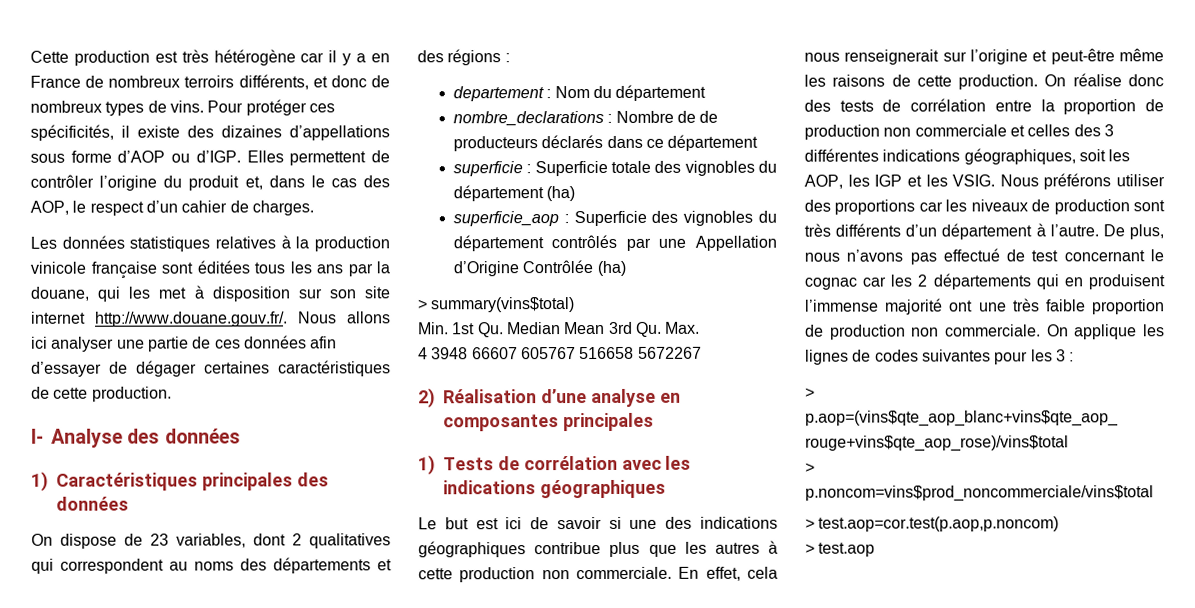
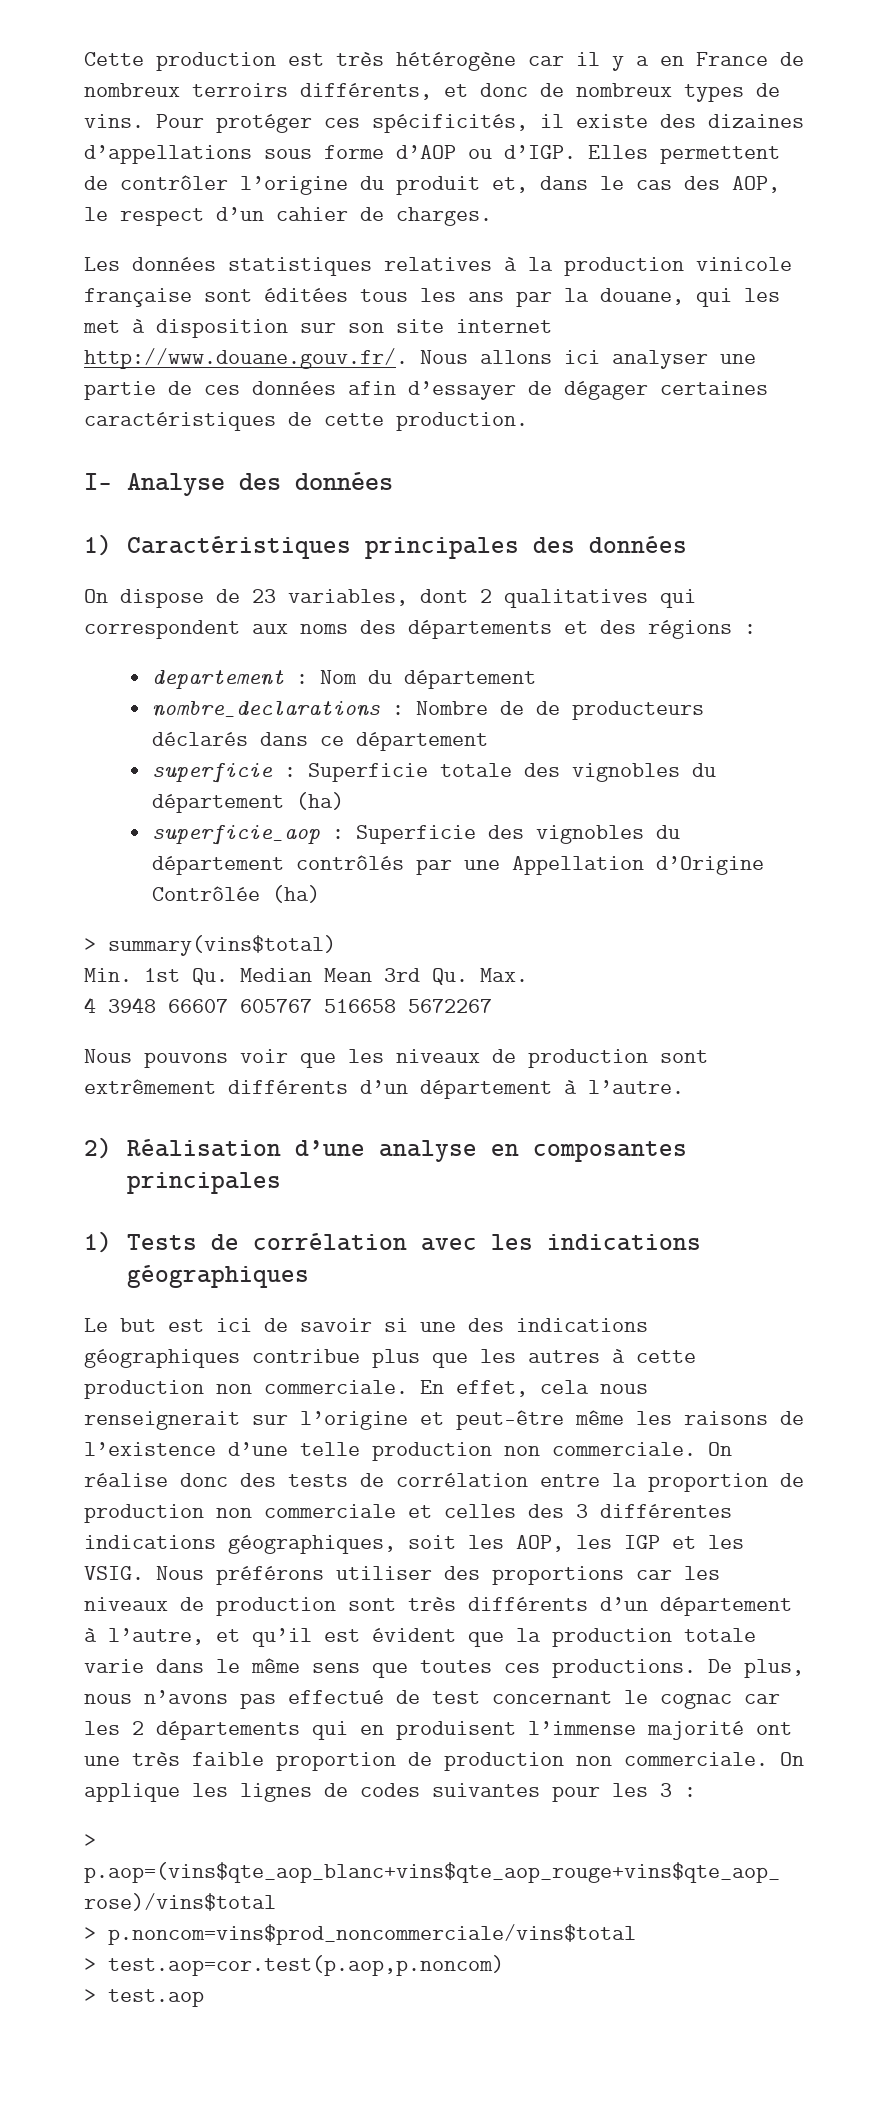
[169,561,188,571] au -> [252,624,288,634] aux
(702, 352) none -> [84,1049,708,1068] [84,1079,684,1099] // Nous pouvons voir que les niveaux de production sont extrêmement différents d’un département à l’autre.
[916,74,1039,90] cette production. -> [84,1442,696,1461] l’existence d’une telle production non commerciale.
[1049,224,1099,237] l’autre. -> [108,1628,756,1647] [84,1658,696,1678] l’autre, et qu’il est évident que la production totale varie dans le même sens que toutes ces productions.

